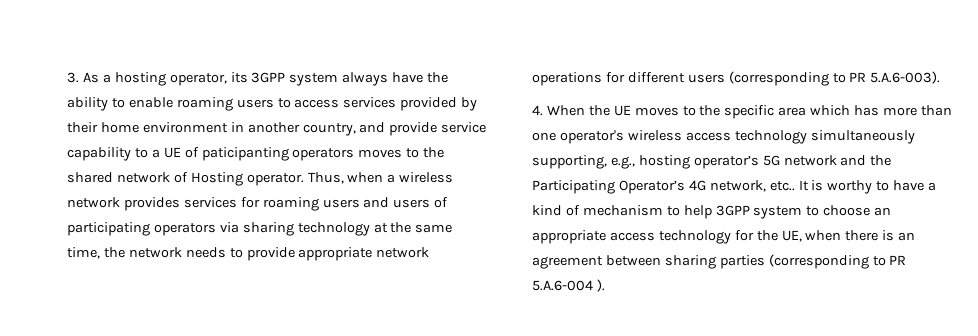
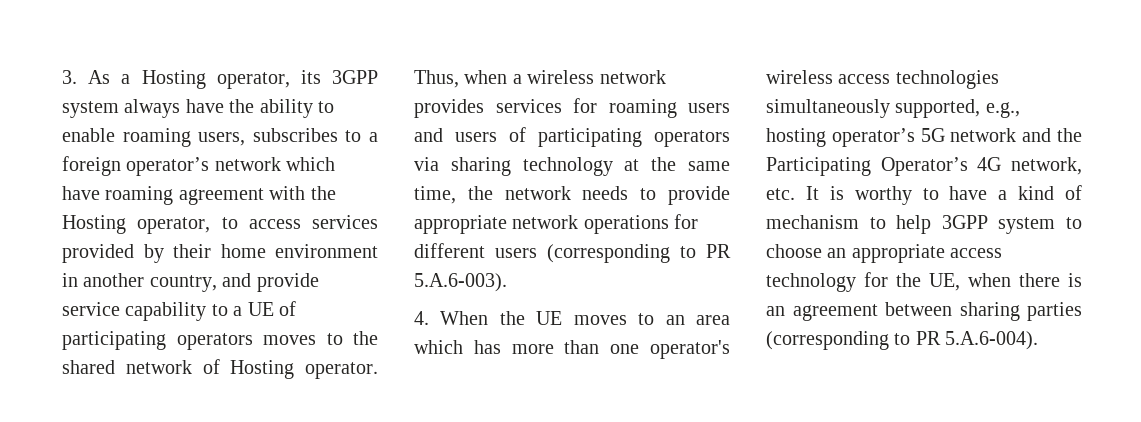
[114,72,166,86] hosting -> [141,70,206,89] Hosting
[236,99,274,108] users -> [198,128,378,146] [62,156,336,176] [62,186,336,205] [62,215,211,234] users, subscribes to a foreign operator’s network which have roaming agreement with the Hosting operator,
[201,147,289,161] paticipanting -> [62,331,166,350] participating
[699,105,775,119] the specific -> [665,315,685,325] an
[734,130,915,144] [532,155,607,169] technology simultaneously supporting, -> [895,70,999,89] [766,99,981,118] technologies simultaneously supported,
[769,181,795,191] etc.. -> [766,188,795,200] etc.
[532,279,605,292] 5.A.6-004 ). -> [945,331,1039,350] 5.A.6-004).

